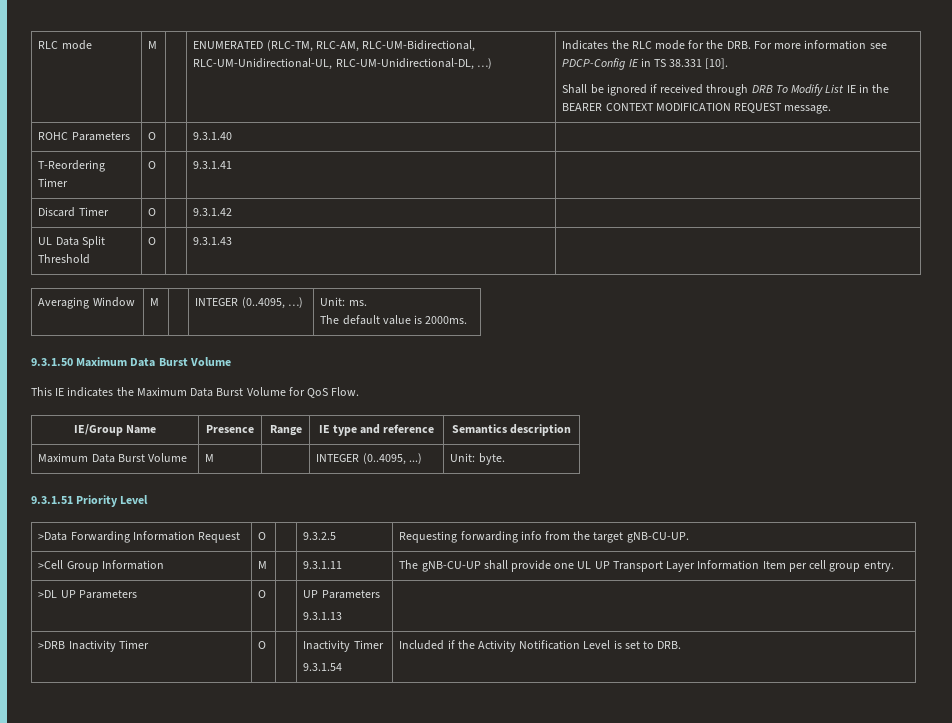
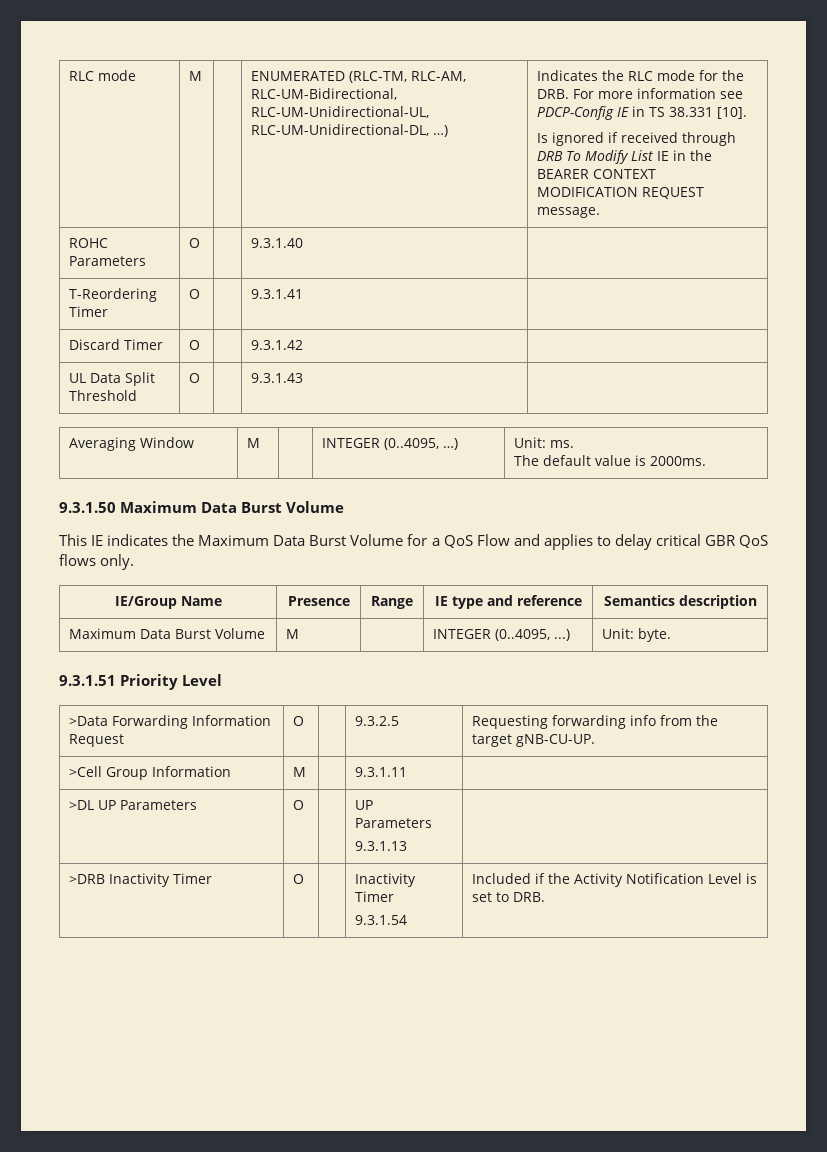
[562,84,604,94] Shall be -> [537,133,549,143] Is
[307,387,360,398] QoS Flow. -> [431,534,768,550] [59,554,135,570] a QoS Flow and applies to delay critical GBR QoS flows only.
[399,560,894,572] The gNB-CU-UP shall provide one UL UP Transport Layer Information Item per cell group entry. -> (408, 772) none

